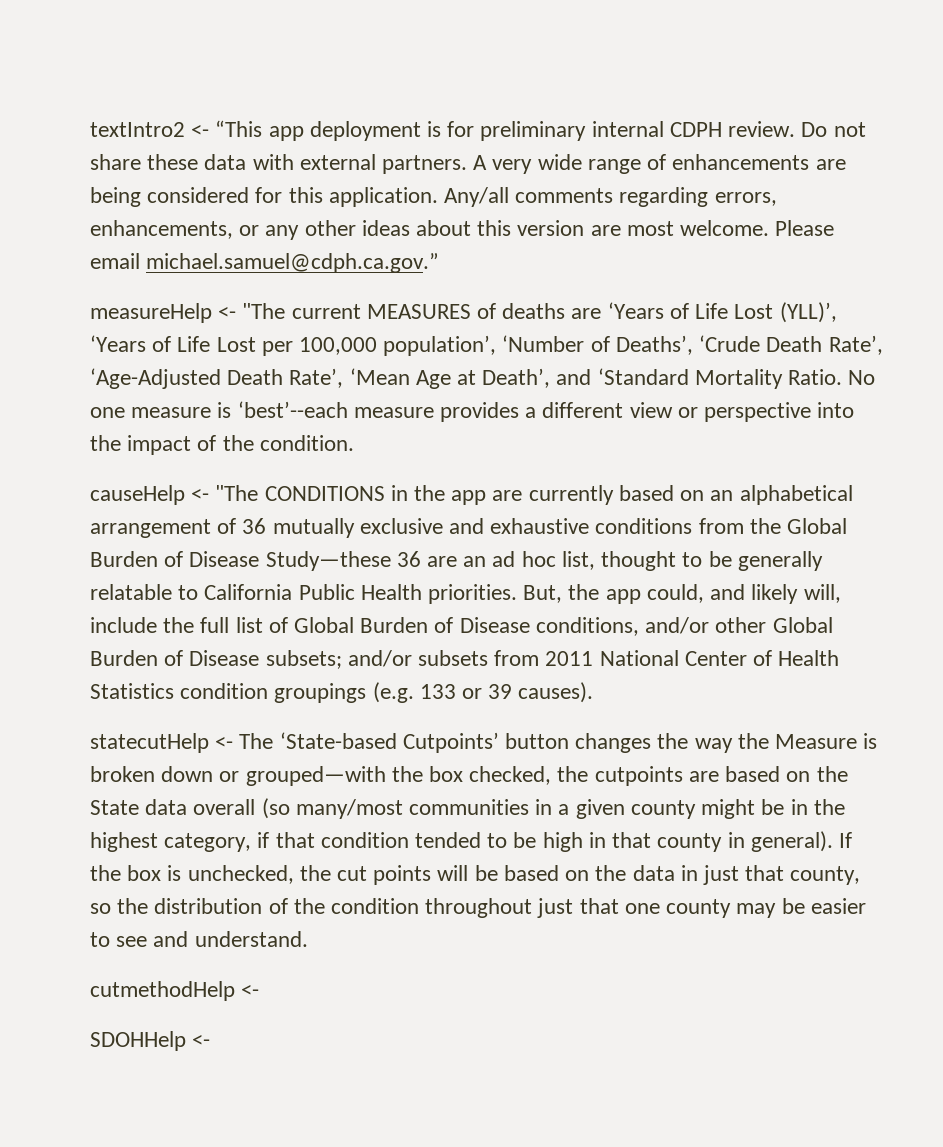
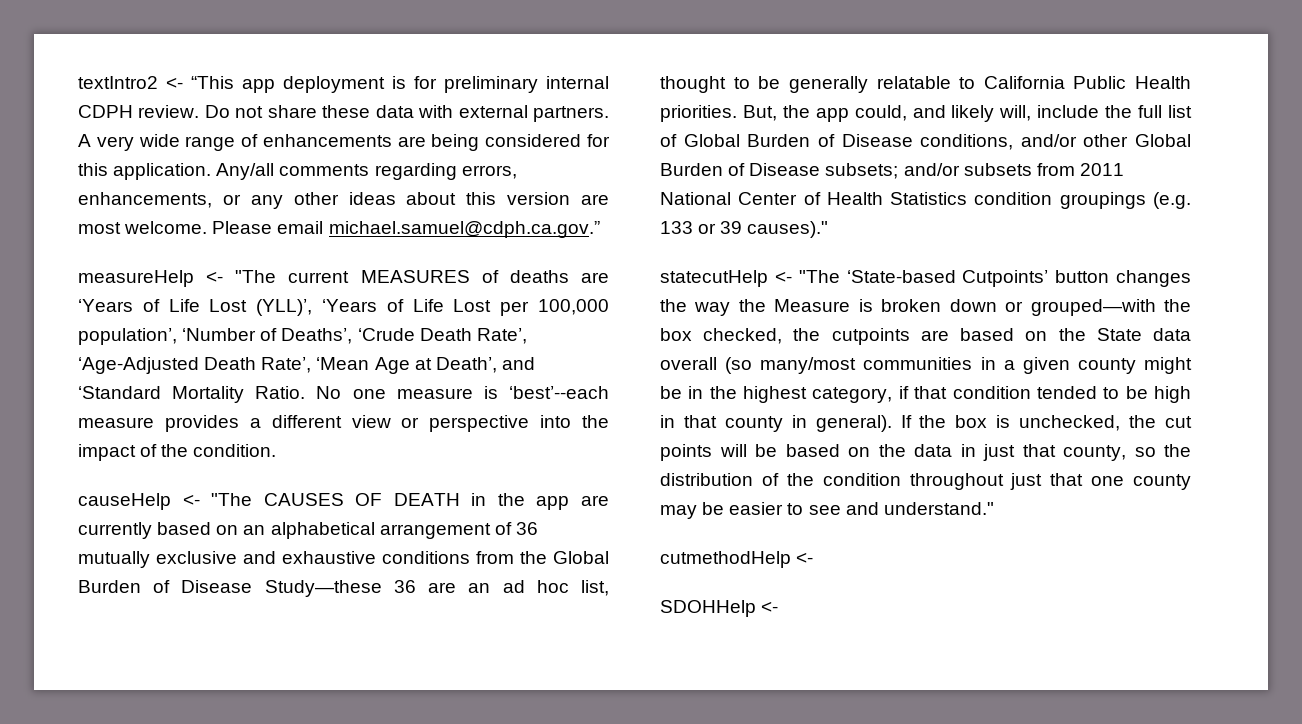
[264,486,385,501] CONDITIONS -> [263,493,460,506] CAUSES OF DEATH
[518,682,594,703] causes). -> [747,221,829,238] causes)."
[239,733,274,749] The -> [798,270,840,283] "The
[194,931,308,947] understand. -> [883,502,994,515] understand."

